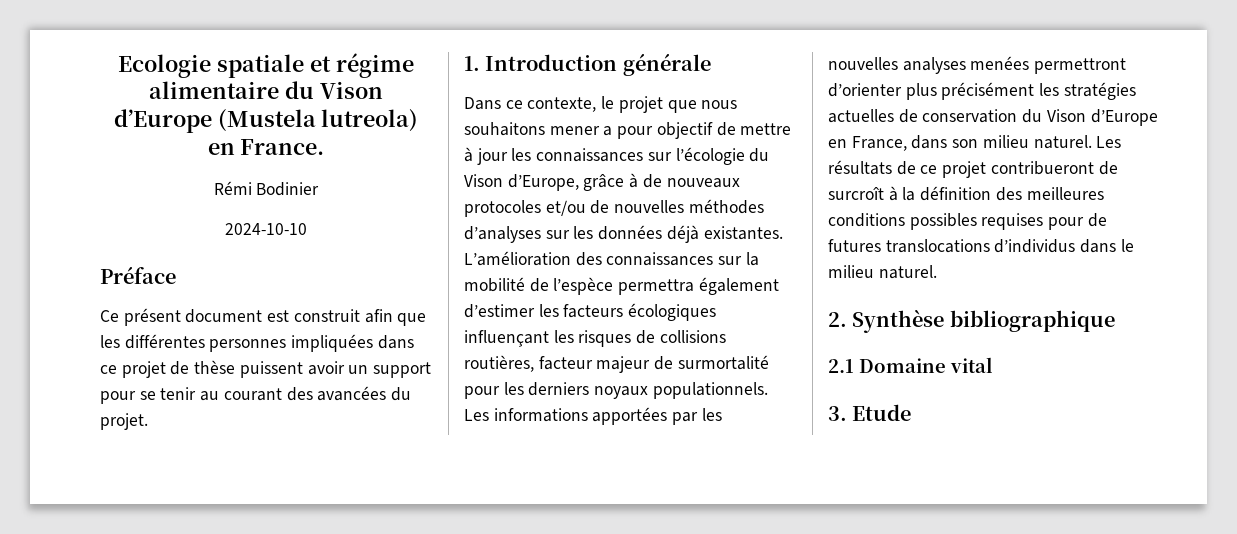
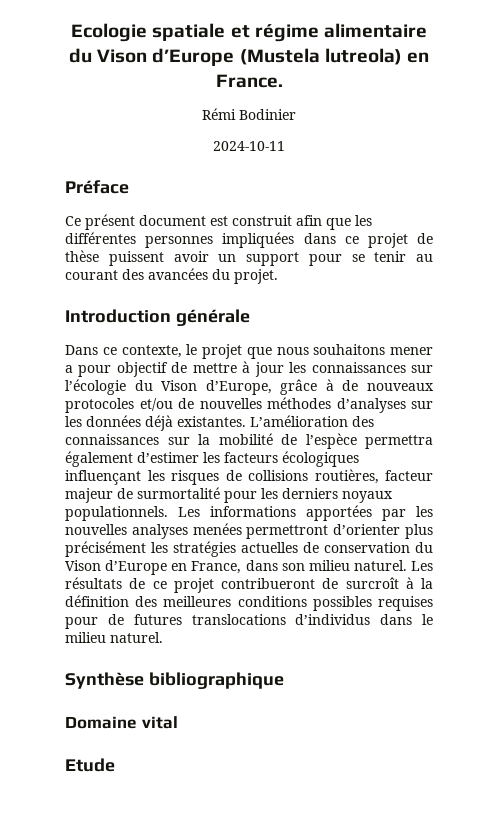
[225,223,307,235] 2024-10-10 -> [213,141,285,151] 2024-10-11
[464,56,480,71] 1. -> (278, 276) none
[828,312,847,327] 2. -> (163, 637) none
[828,359,854,373] 2.1 -> (284, 680) none
[828,406,847,421] 3. -> (178, 722) none

